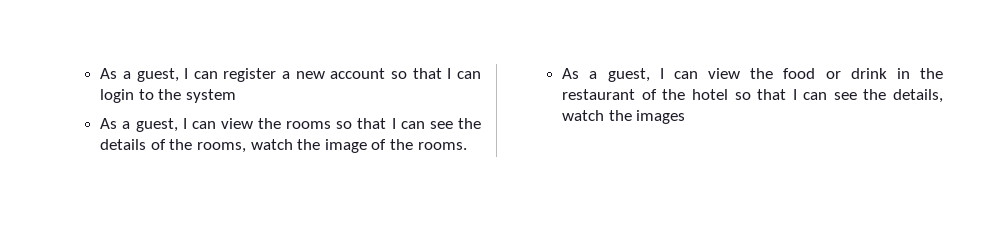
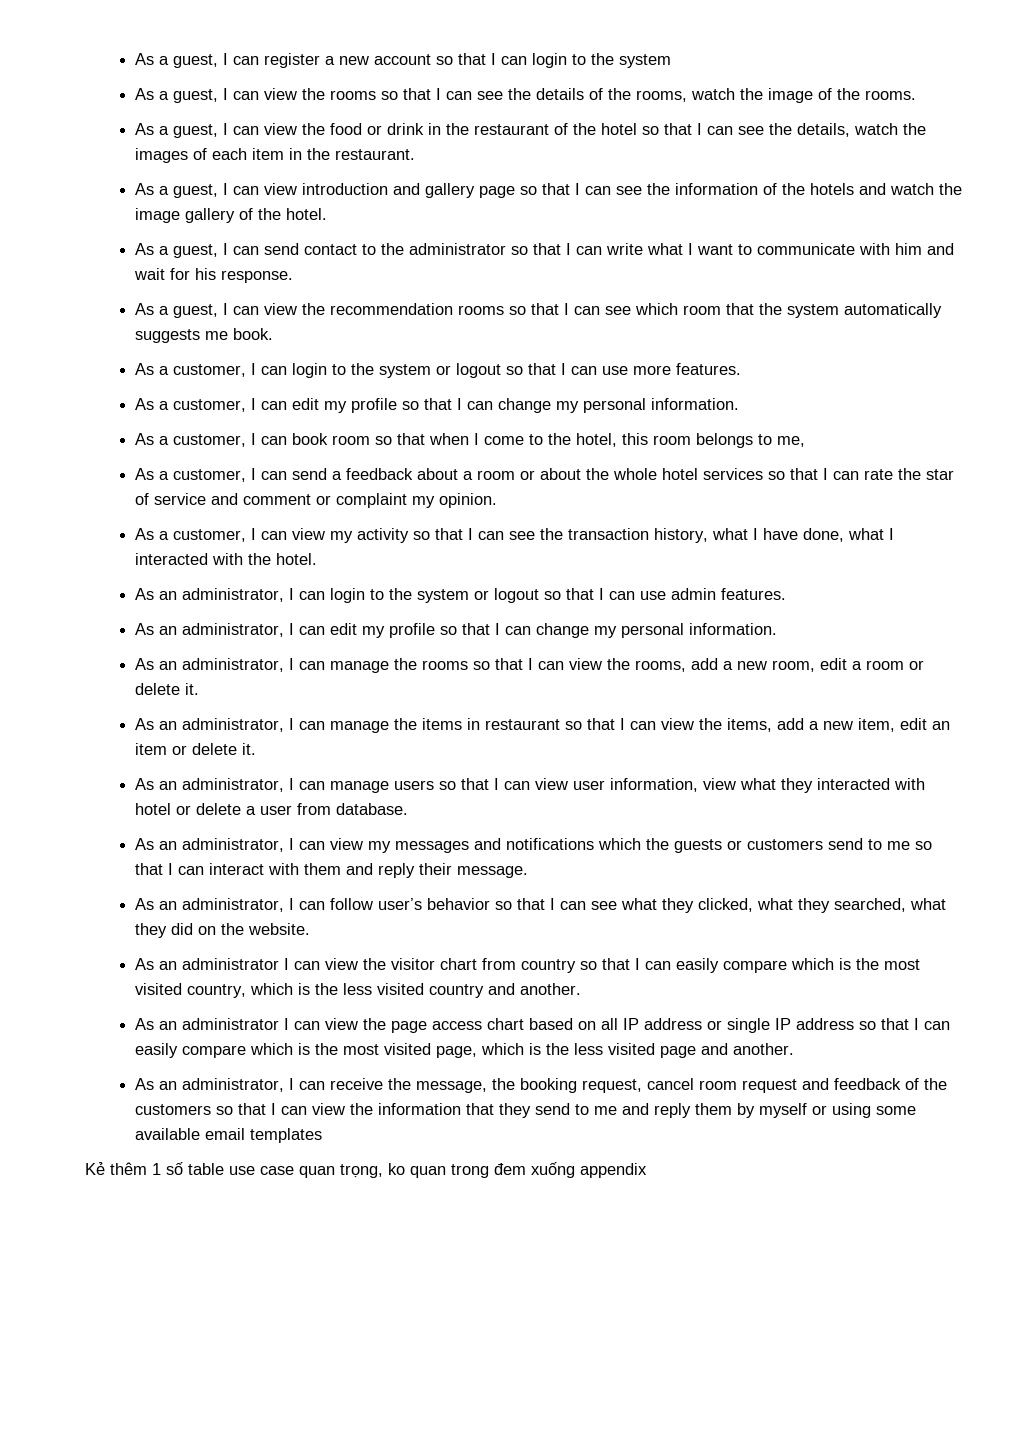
(686, 117) none -> [192,148,415,160] [134,183,962,198] [134,208,327,223] [134,243,954,258] [133,268,293,283] [134,303,942,318] [134,328,273,343] [134,363,741,378] [134,398,739,413] [134,433,805,448] [134,468,954,482] [134,493,497,508] [134,528,894,543] [134,553,317,565] [134,588,786,603] [134,623,777,638] [134,658,924,673] [134,683,199,695] [134,718,950,733] [134,743,256,755] [134,778,925,793] [134,803,408,815] [134,838,932,853] [134,863,528,878] [134,898,946,913] [134,923,310,938] [134,958,920,973] [134,983,581,998] [134,1018,950,1033] [134,1043,794,1058] [134,1078,947,1093] [134,1103,916,1118] [134,1128,322,1143] [85,1162,647,1178] of each item in the restaurant. // As a guest, I can view introduction and gallery page so that I can see the information of the hotels and watch the image gallery of the hotel. // As a guest, I can send contact to the administrator so that I can write what I want to communicate with him and wait for his response. // As a guest, I can view the recommendation rooms so that I can see which room that the system automatically suggests me book. // As a customer, I can login to the system or logout so that I can use more features. // As a customer, I can edit my profile so that I can change my personal information. // As a customer, I can book room so that when I come to the hotel, this room belongs to me, // As a customer, I can send a feedback about a room or about the whole hotel services so that I can rate the star of service and comment or complaint my opinion. // As a customer, I can view my activity so that I can see the transaction history, what I have done, what I interacted with the hotel. // As an administrator, I can login to the system or logout so that I can use admin features. // As an administrator, I can edit my profile so that I can change my personal information. // As an administrator, I can manage the rooms so that I can view the rooms, add a new room, edit a room or delete it. // As an administrator, I can manage the items in restaurant so that I can view the items, add a new item, edit an item or delete it. // As an administrator, I can manage users so that I can view user information, view what they interacted with hotel or delete a user from database. // As an administrator, I can view my messages and notifications which the guests or customers send to me so that I can interact with them and reply their message. // As an administrator, I can follow user’s behavior so that I can see what they clicked, what they searched, what they did on the website. // As an administrator I can view the visitor chart from country so that I can easily compare which is the most visited country, which is the less visited country and another. // As an administrator I can view the page access chart based on all IP address or single IP address so that I can easily compare which is the most visited page, which is the less visited page and another. // As an administrator, I can receive the message, the booking request, cancel room request and feedback of the customers so that I can view the information that they send to me and reply them by myself or using some available email templates // Kẻ thêm 1 số table use case quan trọng, ko quan trong đem xuống appendix

